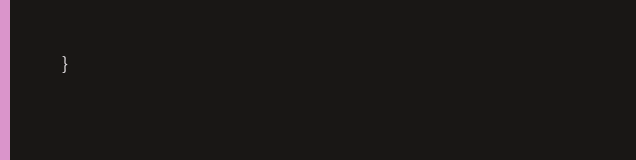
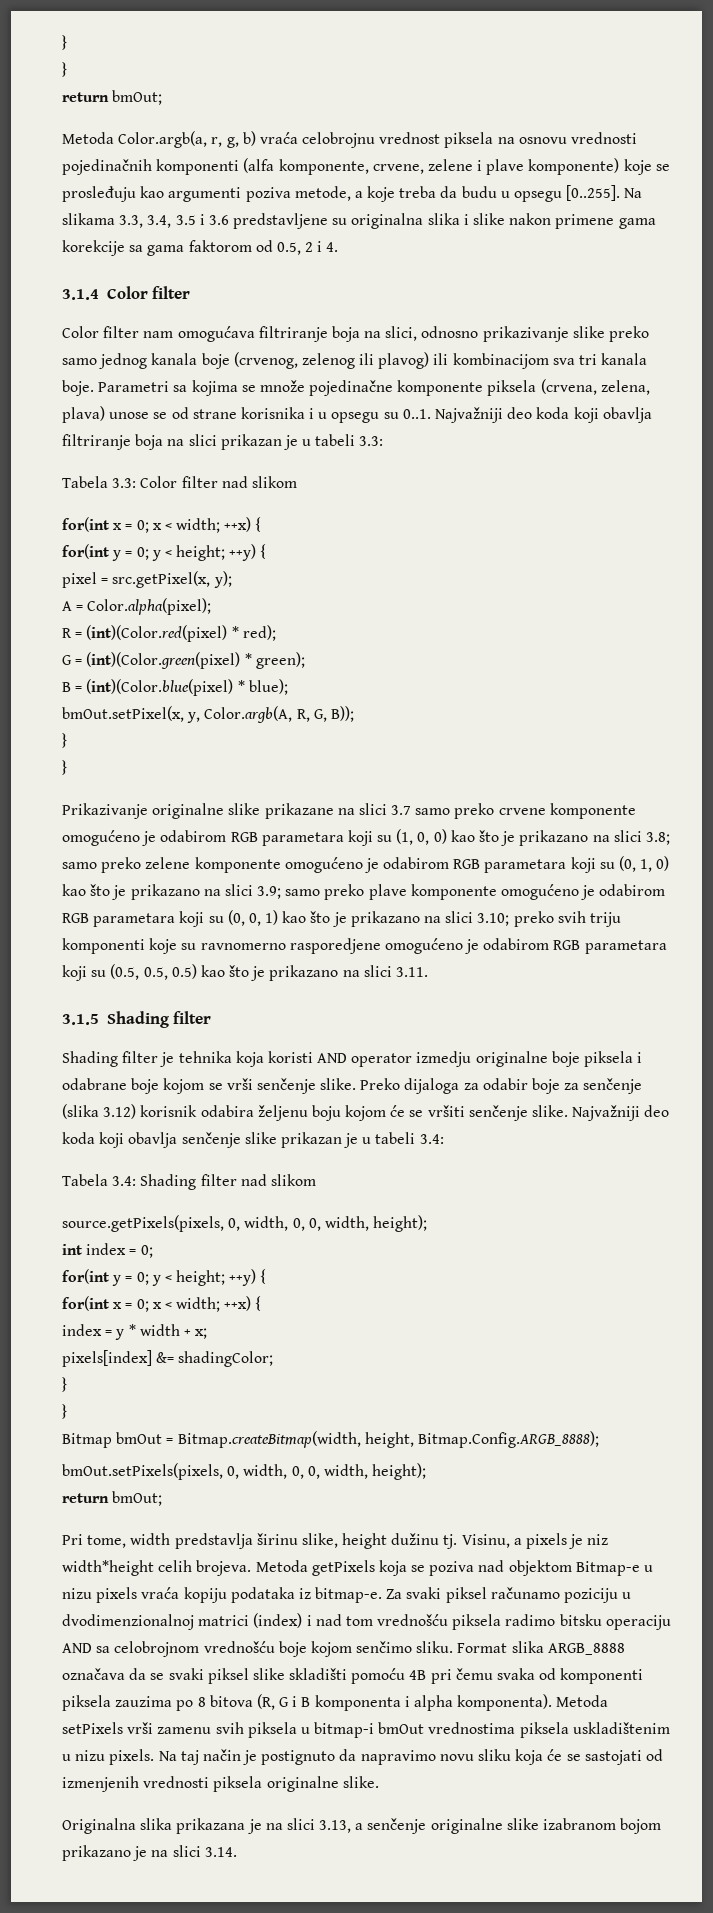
[62,56,68,73] } -> [62,35,67,50] [62,62,67,77] [62,90,163,105] [62,131,638,148] [62,158,670,175] [62,185,643,202] [62,213,656,229] [62,240,339,256] [62,286,191,300] [62,326,650,342] [62,352,648,369] [62,379,650,396] [62,406,652,423] [62,434,384,450] [62,476,297,488] [62,517,262,533] [62,544,267,561] [62,571,232,588] [62,598,212,615] [62,625,276,642] [62,652,305,669] [62,679,288,696] [62,706,354,723] [62,733,67,748] [62,760,67,775] [62,803,636,819] [62,829,670,846] [62,856,670,873] [62,884,666,900] [62,910,621,927] [62,938,667,954] [62,964,429,981] [62,1011,212,1028] [62,1051,643,1067] [62,1078,643,1094] [62,1104,670,1121] [62,1132,444,1148] [62,1174,316,1190] [62,1215,428,1232] [62,1243,153,1258] [62,1269,267,1286] [62,1296,262,1312] [62,1324,208,1340] [62,1350,274,1367] [62,1377,67,1392] [62,1404,67,1419] [62,1431,599,1448] [62,1463,427,1480] [62,1491,163,1506] [62,1533,609,1549] [62,1560,654,1576] [62,1587,632,1603] [62,1613,671,1630] [62,1641,625,1657] [62,1668,644,1684] [62,1694,609,1711] [62,1722,670,1738] [62,1749,663,1765] [62,1776,379,1792] [62,1818,662,1834] [62,1845,237,1861] } // } // return bmOut; // Metoda Color.argb(a, r, g, b) vraća celobrojnu vrednost piksela na osnovu vrednosti pojedinačnih komponenti (alfa komponente, crvene, zelene i plave komponente) koje se prosleđuju kao argumenti poziva metode, a koje treba da budu u opsegu [0..255]. Na slikama 3.3, 3.4, 3.5 i 3.6 predstavljene su originalna slika i slike nakon primene gama korekcije sa gama faktorom od 0.5, 2 i 4. // 3.1.4 Color filter // Color filter nam omogućava filtriranje boja na slici, odnosno prikazivanje slike preko samo jednog kanala boje (crvenog, zelenog ili plavog) ili kombinacijom sva tri kanala boje. Parametri sa kojima se množe pojedinačne komponente piksela (crvena, zelena, plava) unose se od strane korisnika i u opsegu su 0..1. Najvažniji deo koda koji obavlja filtriranje boja na slici prikazan je u tabeli 3.3: // Tabela 3.3: Color filter nad slikom // for(int x = 0; x < width; ++x) { // for(int y = 0; y < height; ++y) { // pixel = src.getPixel(x, y); // A = Color.alpha(pixel); // R = (int)(Color.red(pixel) * red); // G = (int)(Color.green(pixel) * green); // B = (int)(Color.blue(pixel) * blue); // bmOut.setPixel(x, y, Color.argb(A, R, G, B)); // } // } // Prikazivanje originalne slike prikazane na slici 3.7 samo preko crvene komponente omogućeno je odabirom RGB parametara koji su (1, 0, 0) kao što je prikazano na slici 3.8; samo preko zelene komponente omogućeno je odabirom RGB parametara koji su (0, 1, 0) kao što je prikazano na slici 3.9; samo preko plave komponente omogućeno je odabirom RGB parametara koji su (0, 0, 1) kao što je prikazano na slici 3.10; preko svih triju komponenti koje su ravnomerno rasporedjene omogućeno je odabirom RGB parametara koji su (0.5, 0.5, 0.5) kao što je prikazano na slici 3.11. // 3.1.5 Shading filter // Shading filter je tehnika koja koristi AND operator izmedju originalne boje piksela i odabrane boje kojom se vrši senčenje slike. Preko dijaloga za odabir boje za senčenje (slika 3.12) korisnik odabira željenu boju kojom će se vršiti senčenje slike. Najvažniji deo koda koji obavlja senčenje slike prikazan je u tabeli 3.4: // Tabela 3.4: Shading filter nad slikom // source.getPixels(pixels, 0, width, 0, 0, width, height); // int index = 0; // for(int y = 0; y < height; ++y) { // for(int x = 0; x < width; ++x) { // index = y * width + x; // pixels[index] &= shadingColor; // } // } // Bitmap bmOut = Bitmap.createBitmap(width, height, Bitmap.Config.ARGB_8888); // bmOut.setPixels(pixels, 0, width, 0, 0, width, height); // return bmOut; // Pri tome, width predstavlja širinu slike, height dužinu tj. Visinu, a pixels je niz width*height celih brojeva. Metoda getPixels koja se poziva nad objektom Bitmap-e u nizu pixels vraća kopiju podataka iz bitmap-e. Za svaki piksel računamo poziciju u dvodimenzionalnoj matrici (index) i nad tom vrednošću piksela radimo bitsku operaciju AND sa celobrojnom vrednošću boje kojom senčimo sliku. Format slika ARGB_8888 označava da se svaki piksel slike skladišti pomoću 4B pri čemu svaka od komponenti piksela zauzima po 8 bitova (R, G i B komponenta i alpha komponenta). Metoda setPixels vrši zamenu svih piksela u bitmap-i bmOut vrednostima piksela uskladištenim u nizu pixels. Na taj način je postignuto da napravimo novu sliku koja će se sastojati od izmenjenih vrednosti piksela originalne slike. // Originalna slika prikazana je na slici 3.13, a senčenje originalne slike izabranom bojom prikazano je na slici 3.14.

